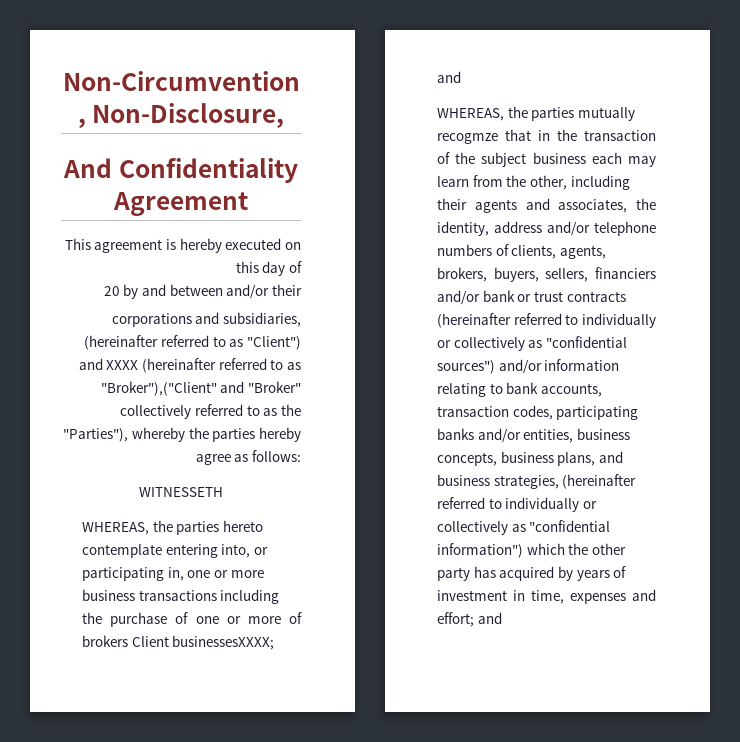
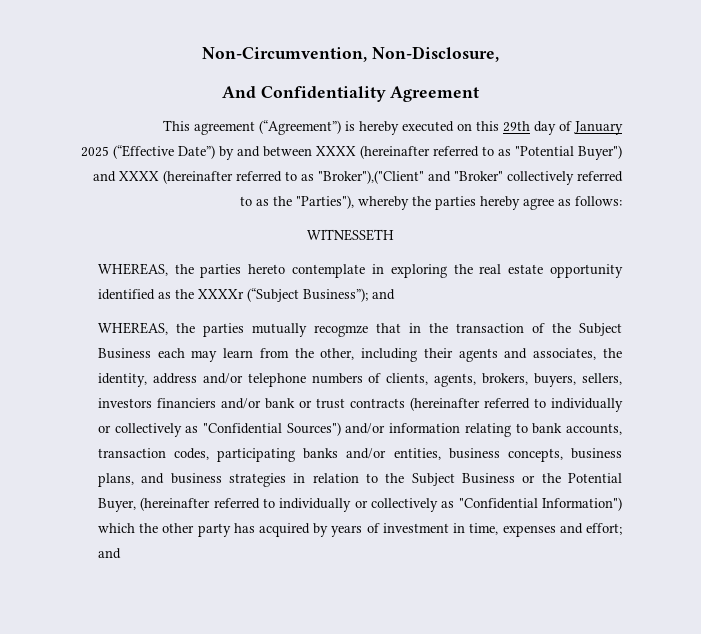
(163, 246) none -> [259,120,341,135] (“Agreement”)
(259, 267) none -> [503,121,530,132] 29th
[103,284,302,299] [111,312,301,327] [84,335,301,350] // 20 by and between and/or their // corporations and subsidiaries, (hereinafter referred to as "Client") -> [574,121,623,135] [81,145,622,160] January // 2025 (“Effective Date”) by and between XXXX (hereinafter referred to as "Potential Buyer")
[165,544,268,558] [82,567,264,581] [82,589,280,604] [82,612,302,627] [82,635,275,650] entering into, or participating in, one or more business transactions including the purchase of one or more of brokers Client businessesXXXX; -> [371,264,623,278] [97,288,368,302] in exploring the real estate opportunity identified as the XXXXr (“Subject Business”);
[481,152,586,167] subject business -> [579,323,623,336] [97,348,151,359] Subject Business
(589, 275) none -> [97,398,152,408] investors
[545,336,627,348] [437,360,496,374] "confidential sources") -> [202,422,341,436] "Confidential Sources")
[493,474,637,489] [437,497,597,512] [437,520,611,535] [437,543,524,558] strategies, (hereinafter referred to individually or collectively as "confidential information") -> [228,473,622,487] [97,497,623,512] strategies in relation to the Subject Business or the Potential Buyer, (hereinafter referred to individually or collectively as "Confidential Information")

